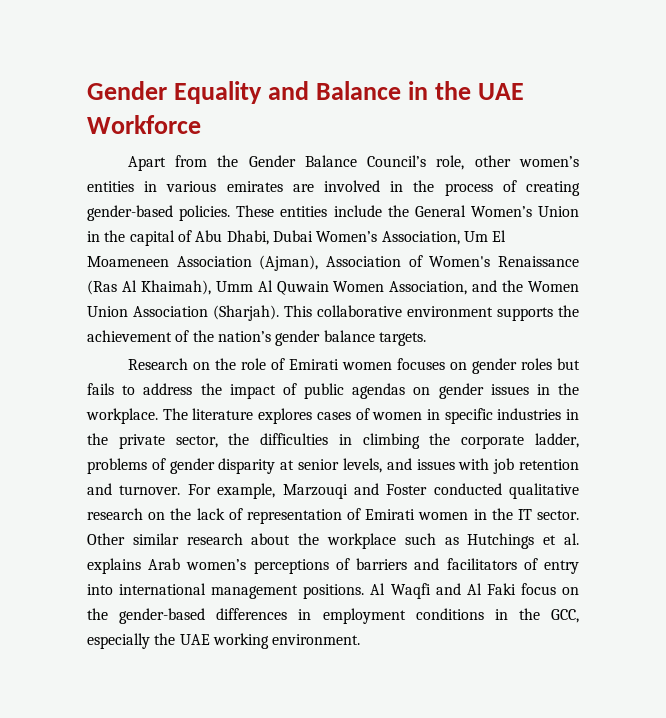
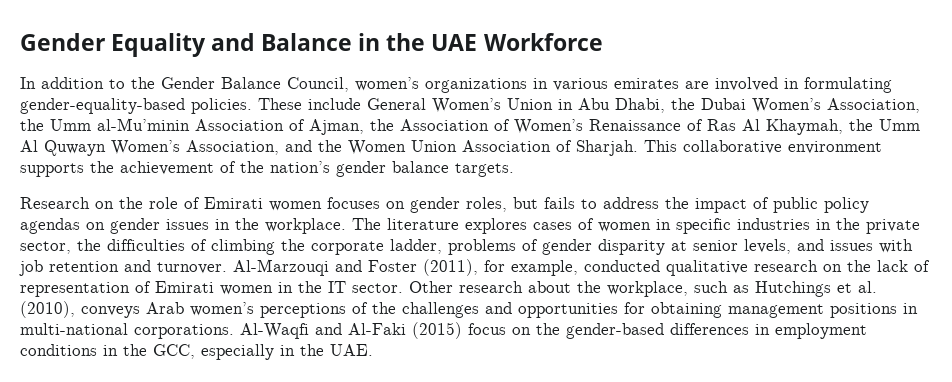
[127,155,579,171] [87,181,134,192] Apart from the Gender Balance Council’s role, other women’s entities -> [20,77,527,93] In addition to the Gender Balance Council, women’s organizations
[413,180,580,196] [87,205,409,221] the process of creating gender-based policies. These entities include the -> [804,77,892,93] [20,98,361,114] formulating gender-equality-based policies. These include
[104,230,192,246] the capital of -> (573, 104) none
(269, 237) none -> [671,98,695,110] the
[463,230,507,242] [87,255,580,271] [87,280,385,295] Um El Moameneen Association (Ajman), Association of Women's Renaissance (Ras Al Khaimah), Umm Al Quwain Women -> [20,118,920,135] [20,140,180,156] the Umm al-Mu’minin Association of Ajman, the Association of Women’s Renaissance of Ras Al Khaymah, the Umm Al Quwayn Women’s
[213,305,279,321] (Sharjah). -> [556,140,638,156] of Sharjah.
[520,358,552,370] roles -> [466,197,507,212] roles,
(344, 391) none -> [824,197,869,213] policy
[338,434,352,445] in -> [191,239,207,251] of
[187,483,428,499] For example, Marzouqi and Foster -> [233,259,578,276] Al-Marzouqi and Foster (2011), for example,
[132,533,179,545] similar -> (453, 287) none
[327,533,396,549] workplace -> [607,281,688,297] workplace,
[87,558,141,574] explains -> [20,301,140,318] (2010), conveys
[356,558,579,574] [87,583,516,599] barriers and facilitators of entry into international management positions. Al Waqfi and Al Faki -> [372,302,918,318] [20,322,462,339] the challenges and opportunities for obtaining management positions in multi-national corporations. Al-Waqfi and Al-Faki (2015)
[154,633,361,649] the UAE working environment. -> [280,344,373,356] in the UAE.

